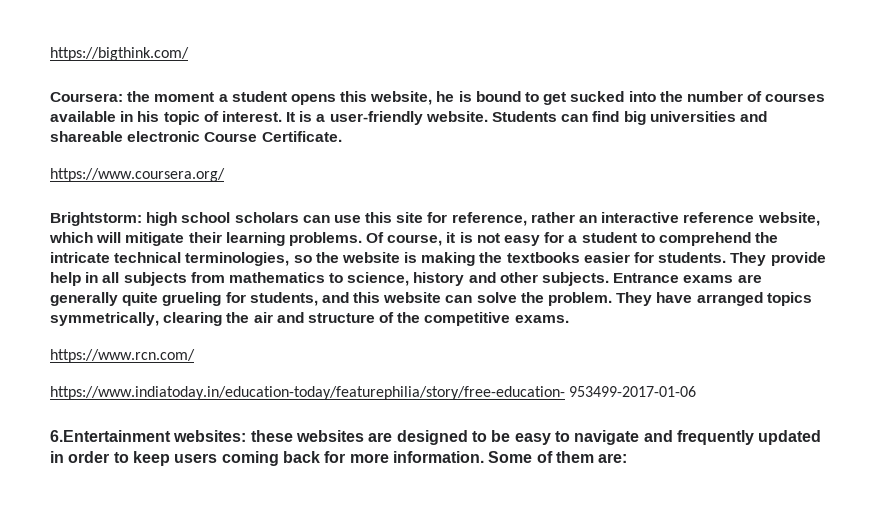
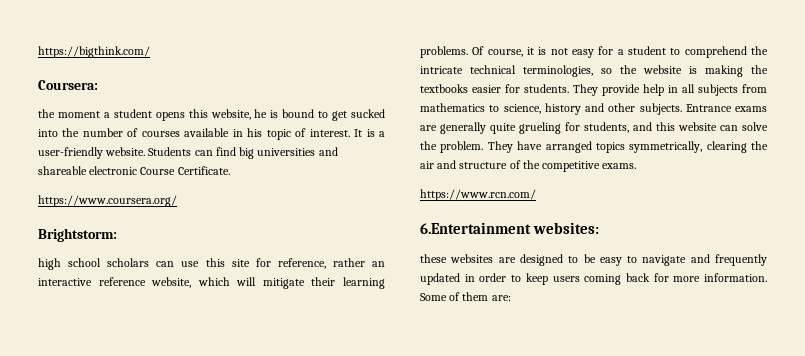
(123, 97) none -> (98, 85) //
(142, 219) none -> (117, 235) //
[50,386,697,400] // https://www.indiatoday.in/education-today/featurephilia/story/free-education- 953499-2017-01-06 -> (536, 195) none
(247, 436) none -> (600, 228) //

